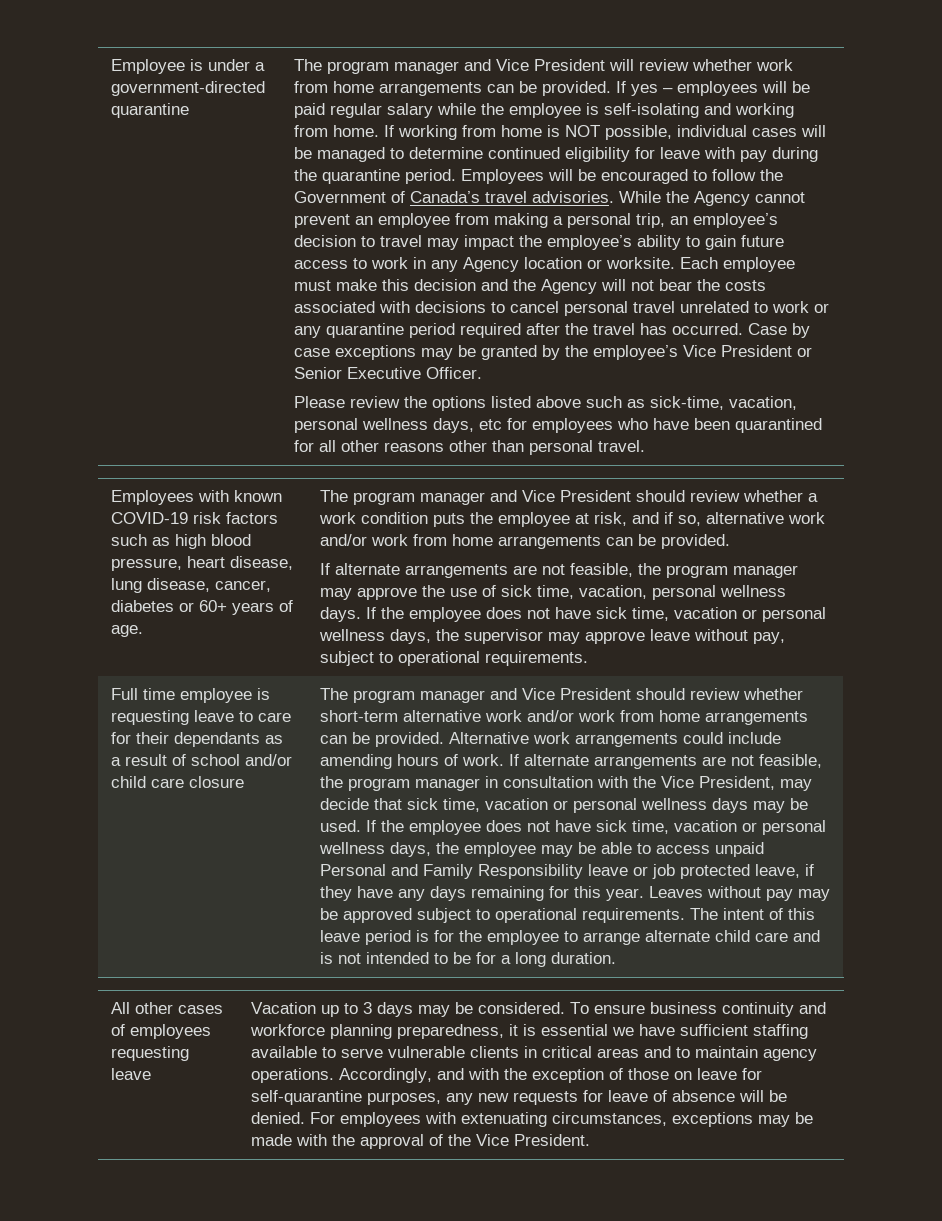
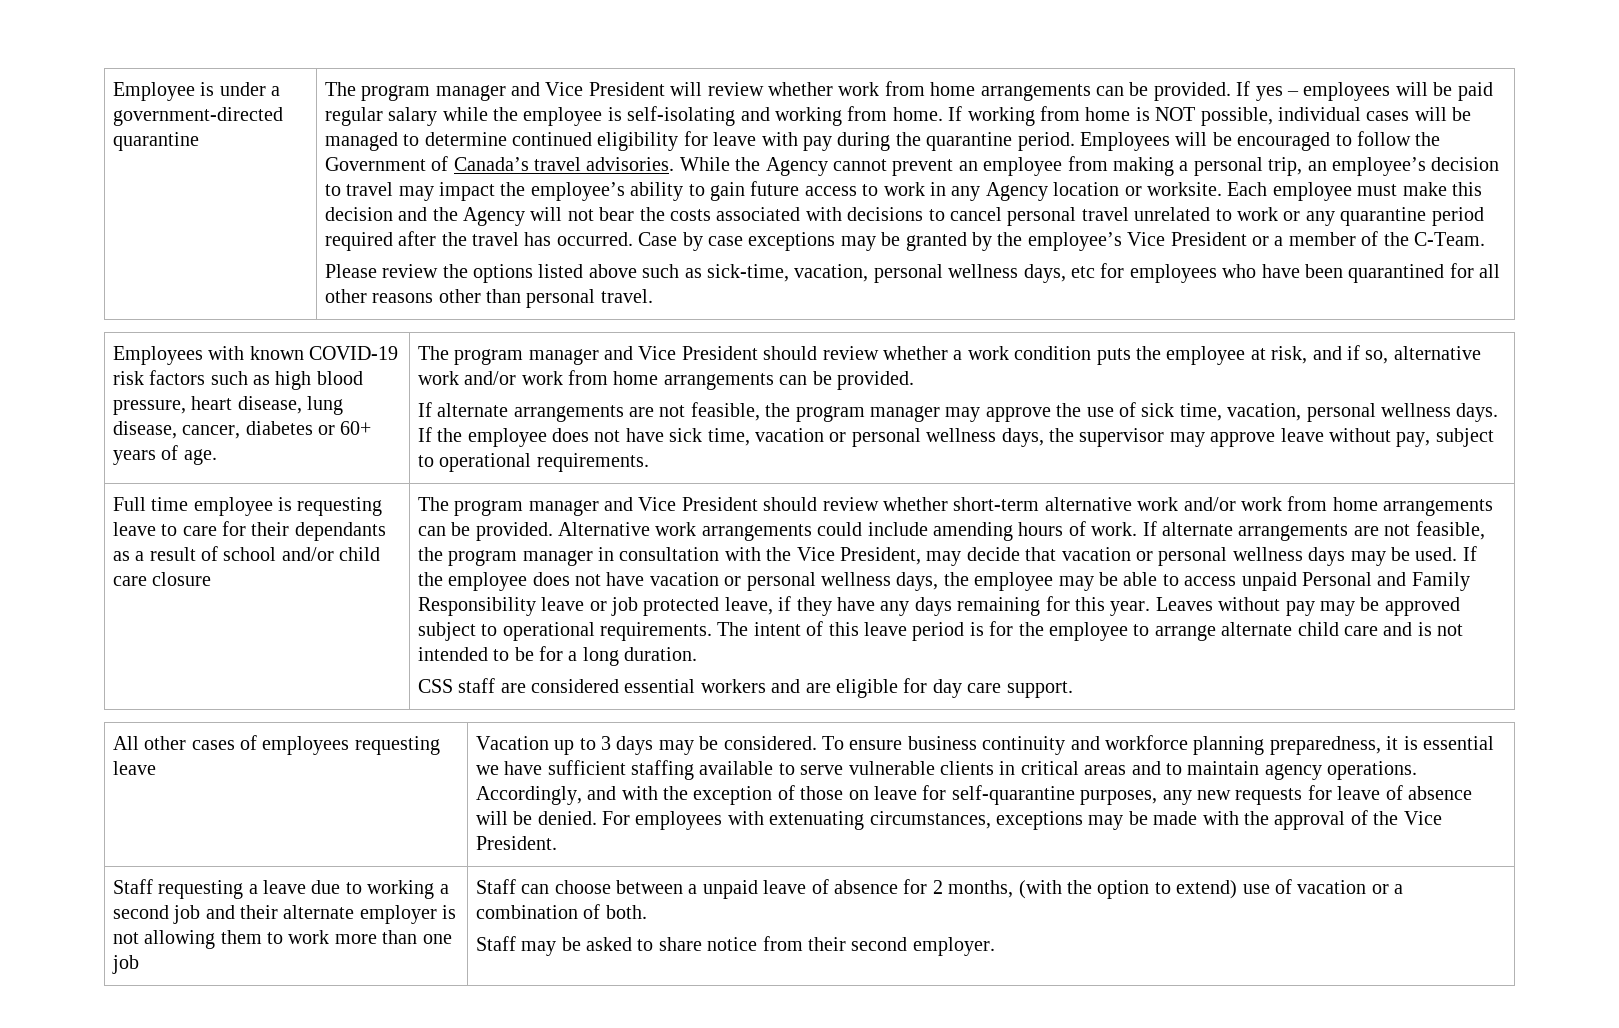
[293,367,482,379] Senior Executive Officer. -> [1274,231,1485,246] a member of the C-Team.
[406,798,480,812] sick time, -> (1057, 554) none
[595,820,669,834] sick time, -> (645, 579) none
(616, 958) none -> [417,678,1073,698] // CSS staff are considered essential workers and are eligible for day care support.
(590, 1140) none -> [112,879,449,899] [112,905,457,924] [112,930,452,949] [111,955,139,974] [475,879,1404,899] [475,904,647,919] [475,936,995,956] // Staff requesting a leave due to working a second job and their alternate employer is not allowing them to work more than one job | Staff can choose between a unpaid leave of absence for 2 months, (with the option to extend) use of vacation or a combination of both. // Staff may be asked to share notice from their second employer.

